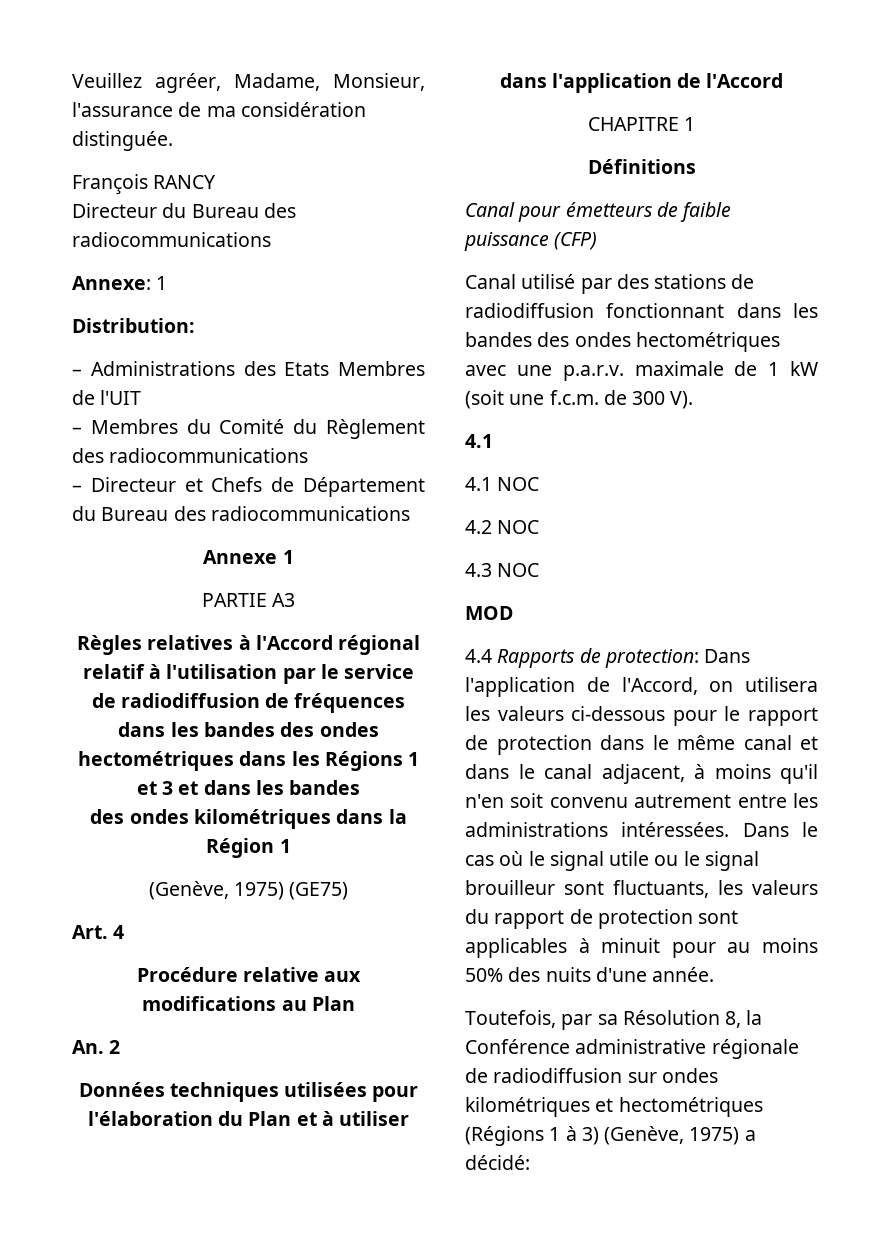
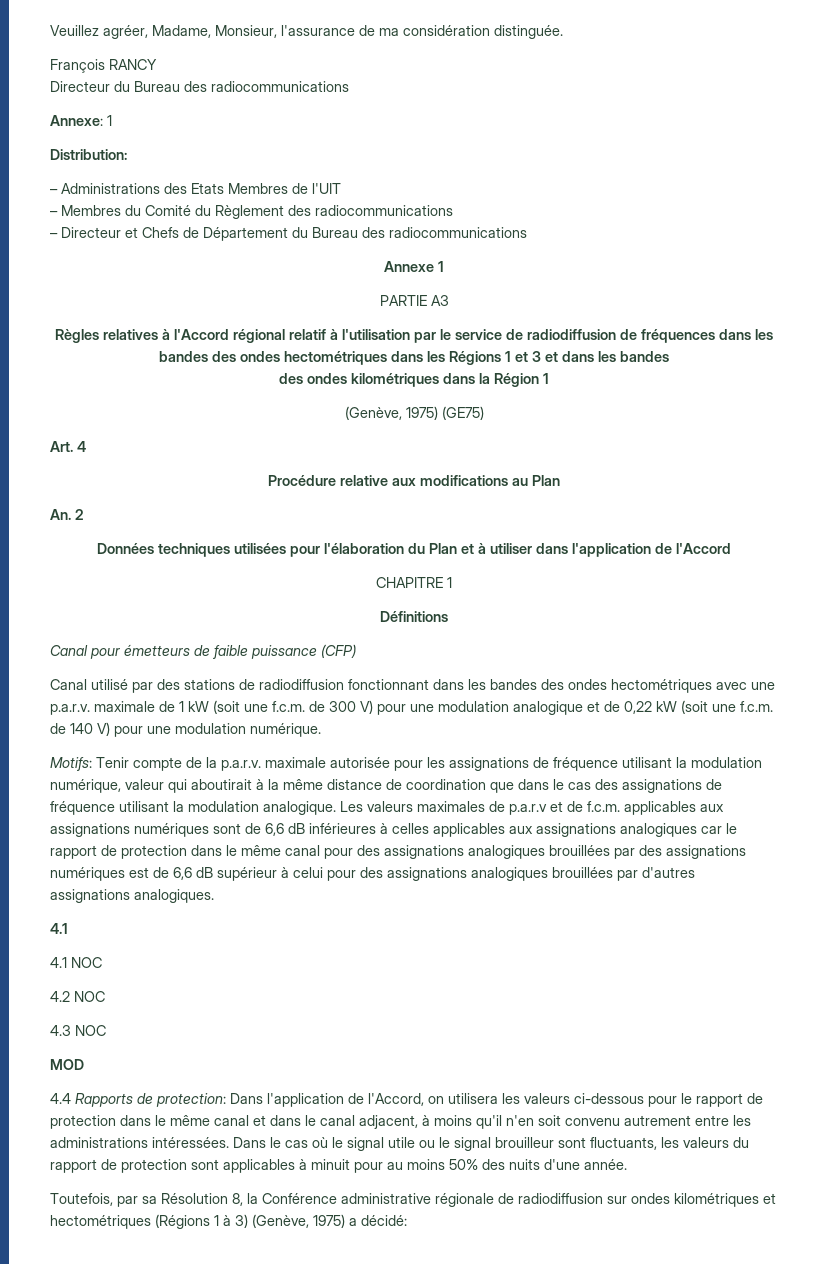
[670,391,694,409] V). -> [360,700,773,715] [50,722,321,737] [50,757,762,771] [50,779,722,793] [50,801,724,815] [50,823,737,837] [50,845,746,859] [50,867,695,881] [50,889,214,903] V) pour une modulation analogique et de 0,22 kW (soit une f.c.m. de 140 V) pour une modulation numérique. // Motifs: Tenir compte de la p.a.r.v. maximale autorisée pour les assignations de fréquence utilisant la modulation numérique, valeur qui aboutirait à la même distance de coordination que dans le cas des assignations de fréquence utilisant la modulation analogique. Les valeurs maximales de p.a.r.v et de f.c.m. applicables aux assignations numériques sont de 6,6 dB inférieures à celles applicables aux assignations analogiques car le rapport de protection dans le même canal pour des assignations analogiques brouillées par des assignations numériques est de 6,6 dB supérieur à celui pour des assignations analogiques brouillées par d'autres assignations analogiques.

